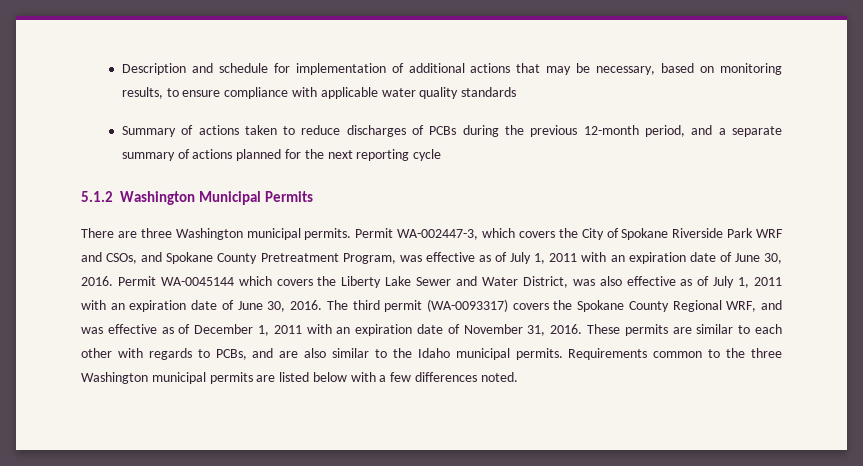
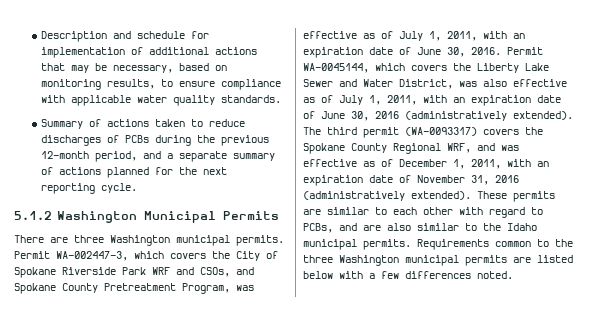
[461,87,517,97] standards -> [221,95,282,103] standards.
[413,149,442,161] cycle -> [101,183,138,193] cycle.
[549,253,578,262] 2011 -> [447,31,477,41] 2011,
[160,277,234,286] WA-0045144 -> [303,63,369,73] WA-0045144,
[754,277,783,286] [81,300,323,312] 2011 with an expiration date of June 30, 2016. -> [387,95,561,106] [303,111,573,121] 2011, with an expiration date of June 30, 2016 (administratively extended).
[273,325,302,334] 2011 -> [471,159,501,169] 2011,
[550,324,583,334] 2016. -> [495,175,519,183] [303,191,471,201] 2016 (administratively extended).
[148,348,192,360] regards -> [489,207,525,218] regard

